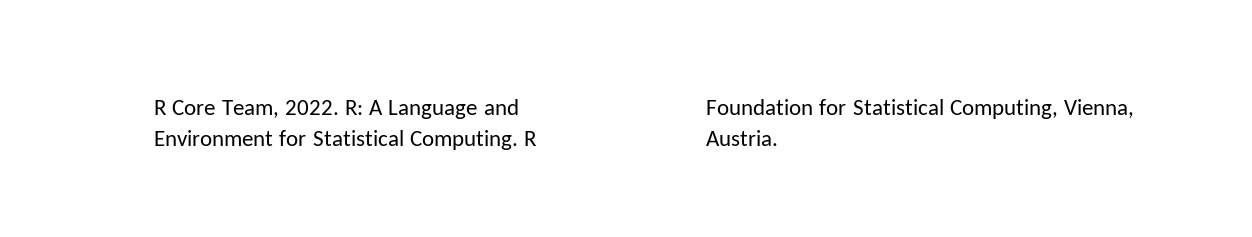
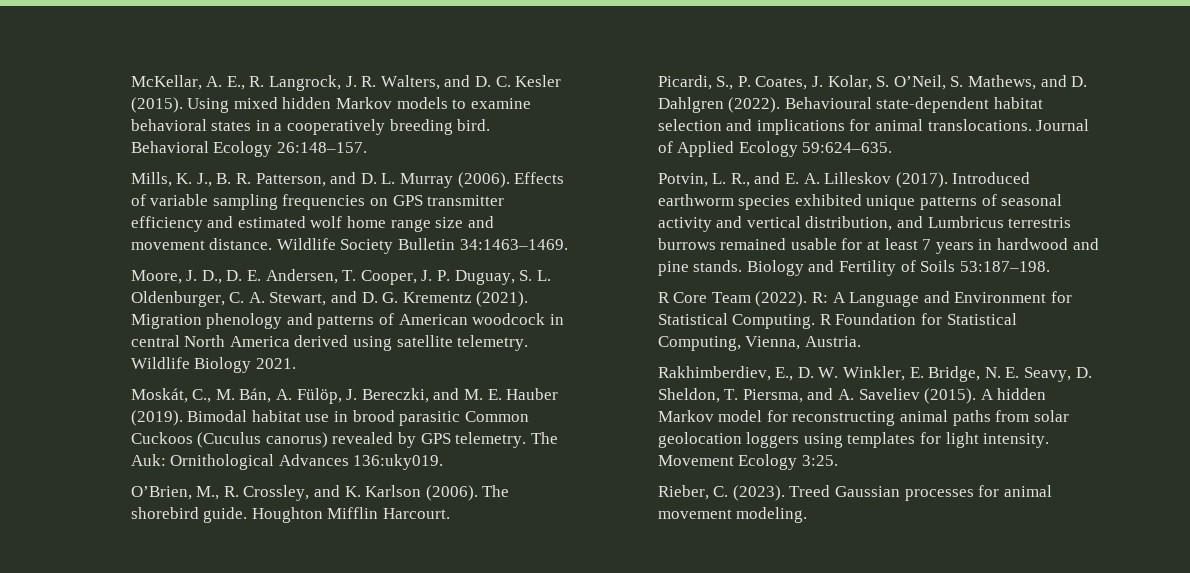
[154,100,339,118] R Core Team, 2022. -> [130,75,562,91] [130,97,531,113] [130,119,491,135] [130,141,367,157] [130,172,565,188] [130,194,505,210] [130,216,494,232] [130,238,568,254] [130,269,551,285] [130,291,529,307] [130,313,564,329] [130,335,529,351] [130,357,296,373] [130,388,559,404] [130,410,529,426] [130,432,558,448] [130,454,444,470] [130,485,510,501] [130,507,450,523] [657,75,1088,90] [657,97,1043,113] [657,119,1090,135] [657,141,893,157] [657,172,1031,188] [657,194,1063,210] [657,216,1072,232] [657,238,1099,254] [657,260,1050,276] [657,291,808,307] McKellar, A. E., R. Langrock, J. R. Walters, and D. C. Kesler (2015). Using mixed hidden Markov models to examine behavioral states in a cooperatively breeding bird. Behavioral Ecology 26:148–157. // Mills, K. J., B. R. Patterson, and D. L. Murray (2006). Effects of variable sampling frequencies on GPS transmitter efficiency and estimated wolf home range size and movement distance. Wildlife Society Bulletin 34:1463–1469. // Moore, J. D., D. E. Andersen, T. Cooper, J. P. Duguay, S. L. Oldenburger, C. A. Stewart, and D. G. Krementz (2021). Migration phenology and patterns of American woodcock in central North America derived using satellite telemetry. Wildlife Biology 2021. // Moskát, C., M. Bán, A. Fülöp, J. Bereczki, and M. E. Hauber (2019). Bimodal habitat use in brood parasitic Common Cuckoos (Cuculus canorus) revealed by GPS telemetry. The Auk: Ornithological Advances 136:uky019. // O’Brien, M., R. Crossley, and K. Karlson (2006). The shorebird guide. Houghton Mifflin Harcourt. // Picardi, S., P. Coates, J. Kolar, S. O’Neil, S. Mathews, and D. Dahlgren (2022). Behavioural state‐dependent habitat selection and implications for animal translocations. Journal of Applied Ecology 59:624–635. // Potvin, L. R., and E. A. Lilleskov (2017). Introduced earthworm species exhibited unique patterns of seasonal activity and vertical distribution, and Lumbricus terrestris burrows remained usable for at least 7 years in hardwood and pine stands. Biology and Fertility of Soils 53:187–198. // R Core Team (2022).
(779, 138) none -> [657,366,1092,382] [657,388,1047,404] [657,410,1069,426] [657,432,1050,448] [657,454,838,470] [657,485,1052,501] [657,507,808,523] // Rakhimberdiev, E., D. W. Winkler, E. Bridge, N. E. Seavy, D. Sheldon, T. Piersma, and A. Saveliev (2015). A hidden Markov model for reconstructing animal paths from solar geolocation loggers using templates for light intensity. Movement Ecology 3:25. // Rieber, C. (2023). Treed Gaussian processes for animal movement modeling.

